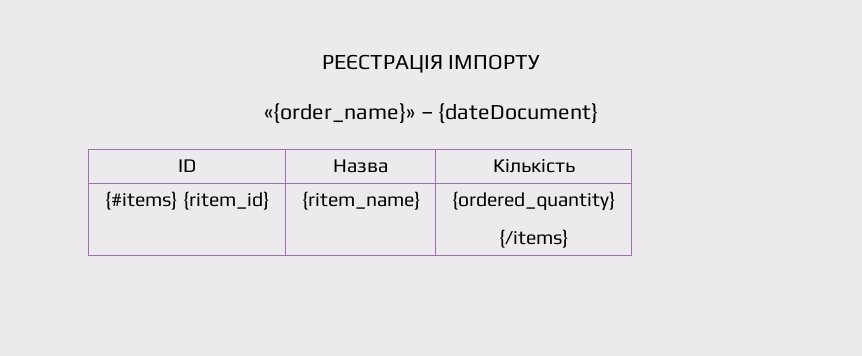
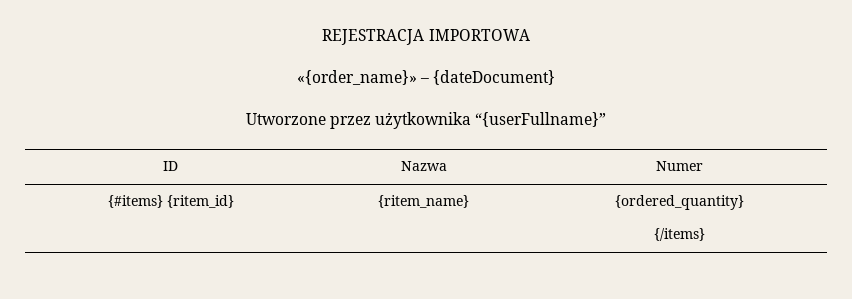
[321,54,541,73] РЕЄСТРАЦІЯ ІМПОРТУ -> [322,29,530,45] REJESTRACJA IMPORTOWA
(599, 113) none -> [245,112,607,129] // Utworzone przez użytkownika “{userFullname}”
[333,159,388,173] [492,159,575,173] Назва | Кількість -> [400,161,447,171] [655,161,703,171] Nazwa | Numer

